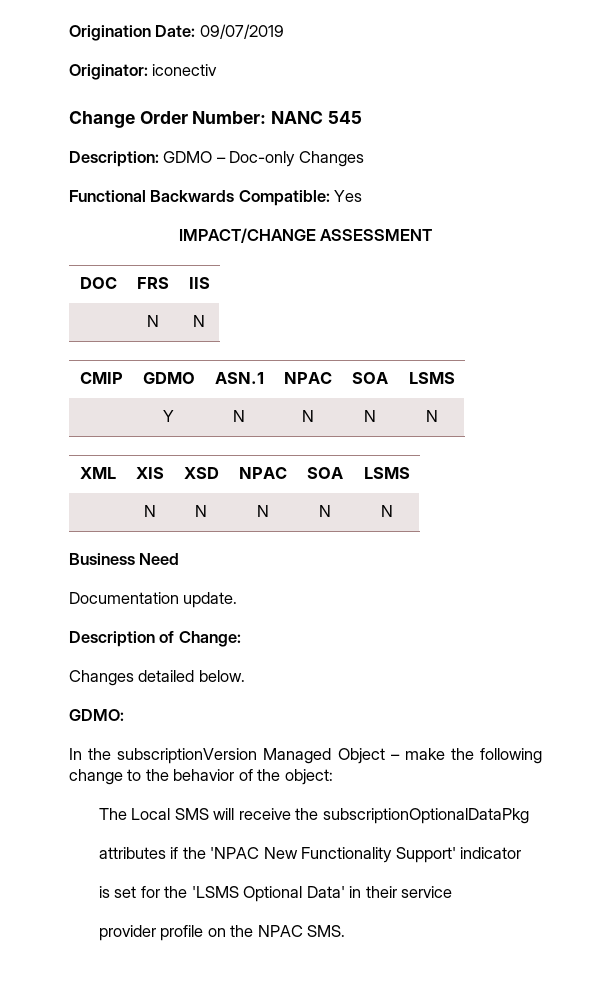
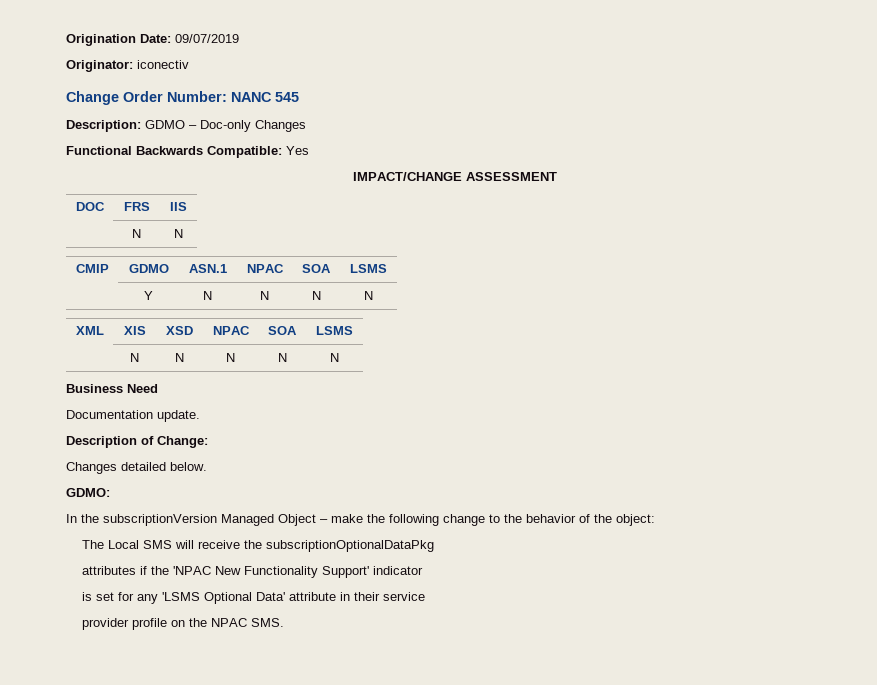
[164,886,188,898] the -> [136,594,158,604] any
(345, 892) none -> [288,592,336,601] attribute

